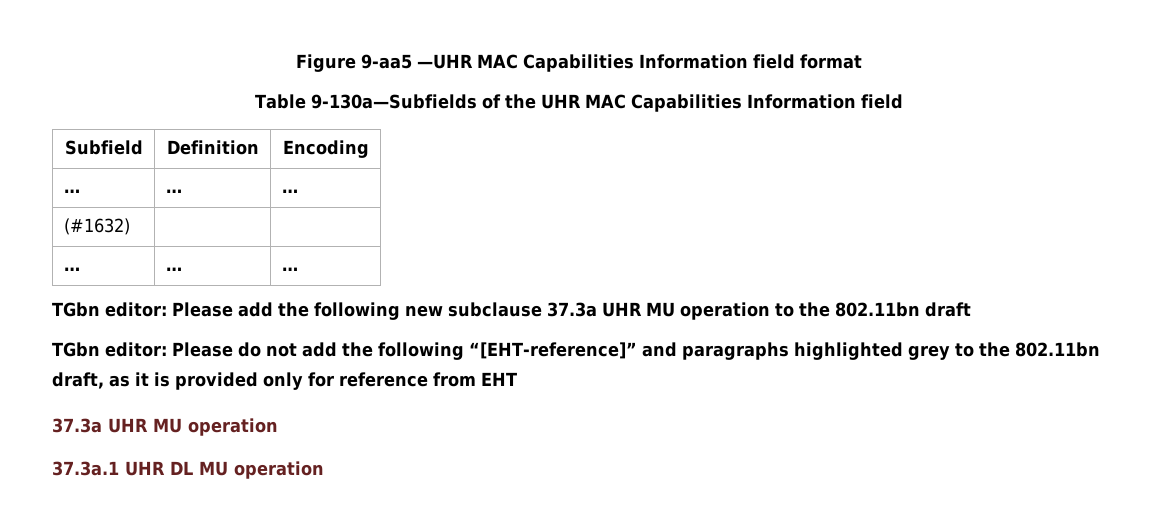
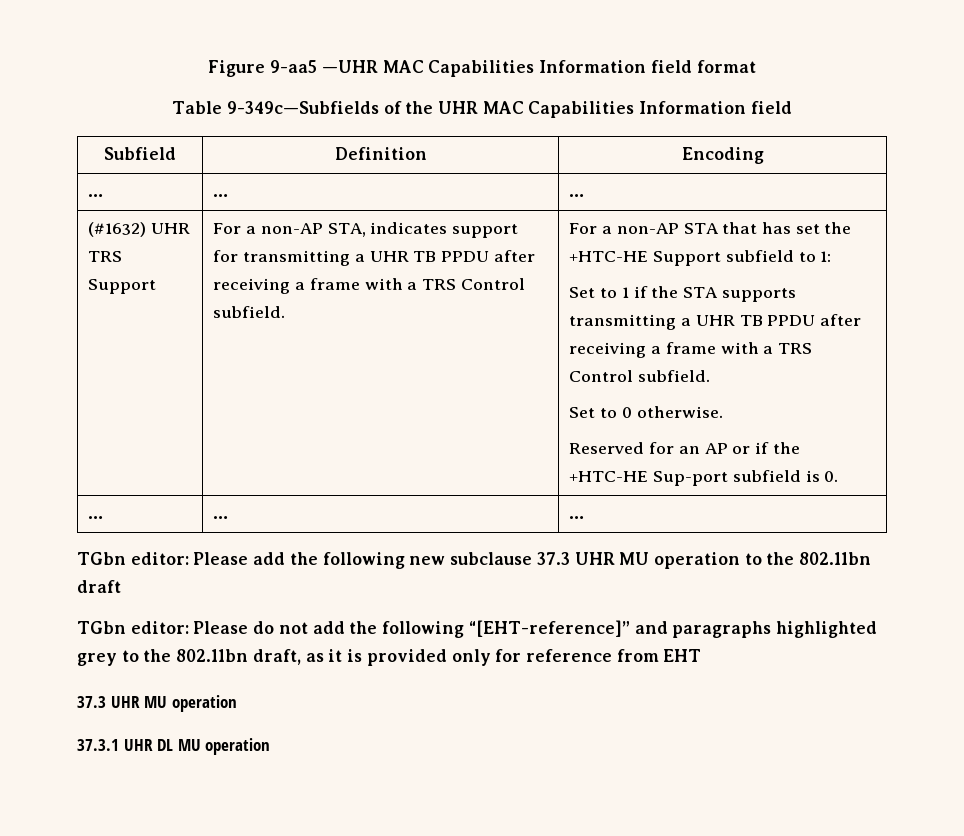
[310,94,477,109] 9-130a—Subfields -> [226,101,379,114] 9-349c—Subfields
(130, 226) | | -> [151,223,191,234] [88,251,123,262] [88,279,157,294] [213,222,519,238] [213,250,535,266] [213,278,525,294] [213,306,286,318] [569,222,852,234] [569,250,832,266] [569,286,796,302] [569,314,862,330] [569,342,813,358] [569,370,711,382] [569,406,723,418] [569,442,800,454] [569,470,839,486] UHR TRS Support | For a non-AP STA, indicates support for transmitting a UHR TB PPDU after receiving a frame with a TRS Control subfield. | For a non-AP STA that has set the +HTC-HE Support subfield to 1: // Set to 1 if the STA supports transmitting a UHR TB PPDU after receiving a frame with a TRS Control subfield. // Set to 0 otherwise. // Reserved for an AP or if the +HTC-HE Sup-port subfield is 0.
[547,302,597,317] 37.3a -> [536,552,570,565] 37.3
[52,418,102,433] 37.3a -> [77,696,106,708] 37.3
[52,461,119,476] 37.3a.1 -> [77,739,119,751] 37.3.1

